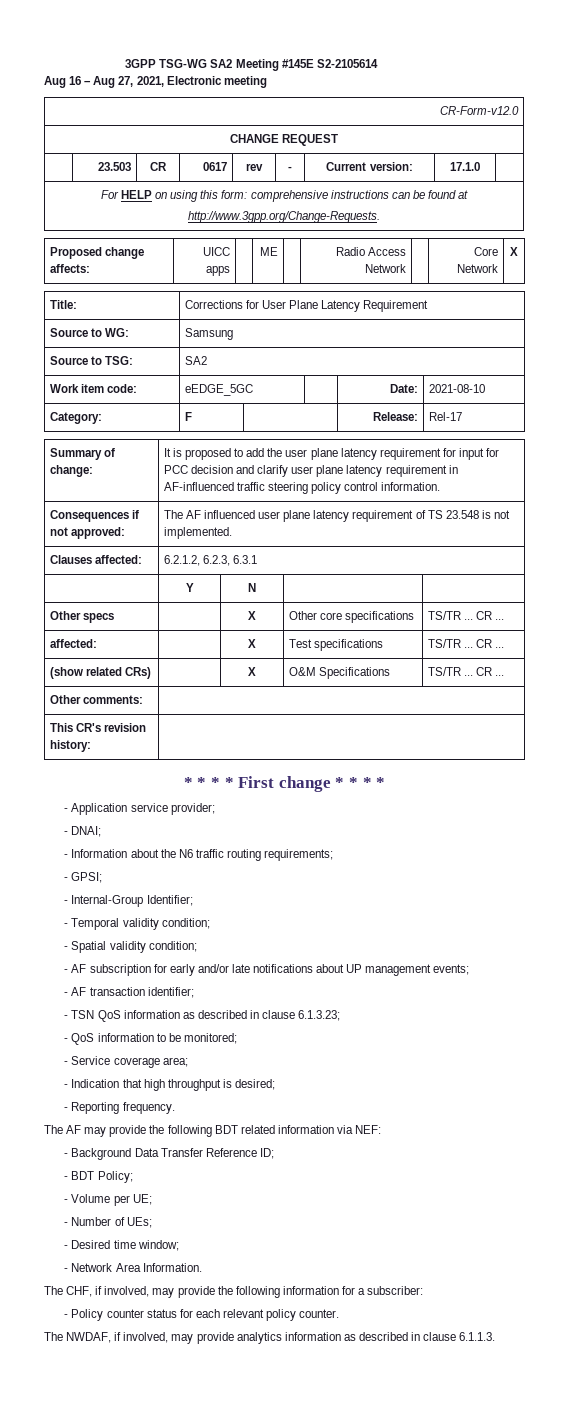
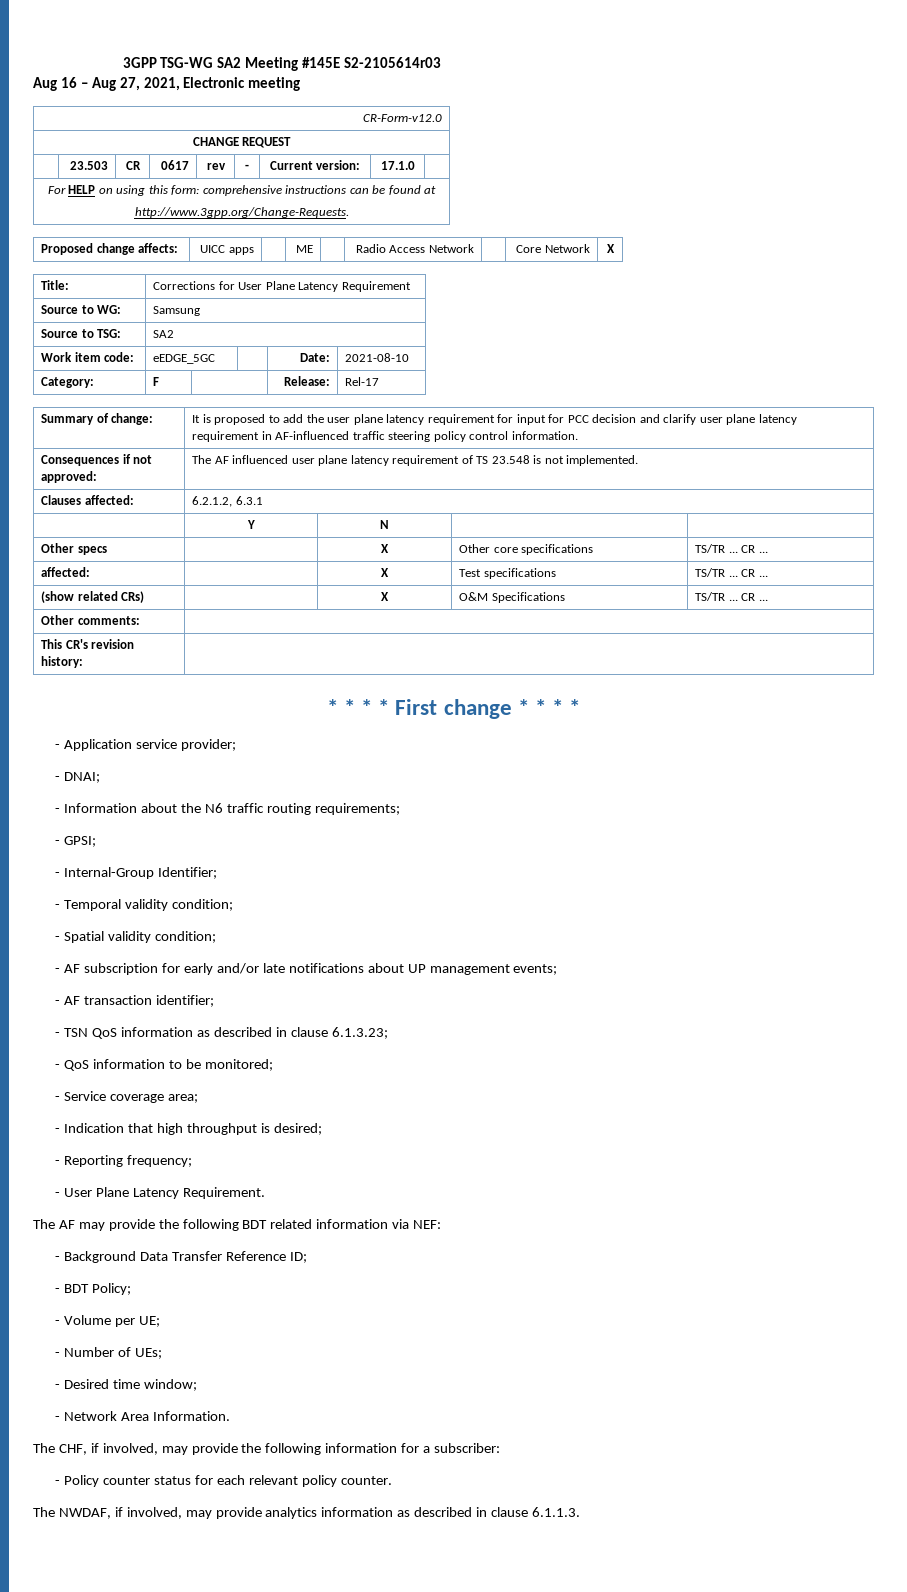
[316,59,378,68] S2-2105614 -> [344,57,442,68] S2-2105614r03
[202,555,230,566] 6.2.3, -> (233, 501) none
[122,1102,175,1114] frequency. -> [127,1155,193,1167] [55,1187,266,1199] frequency; // - User Plane Latency Requirement.

